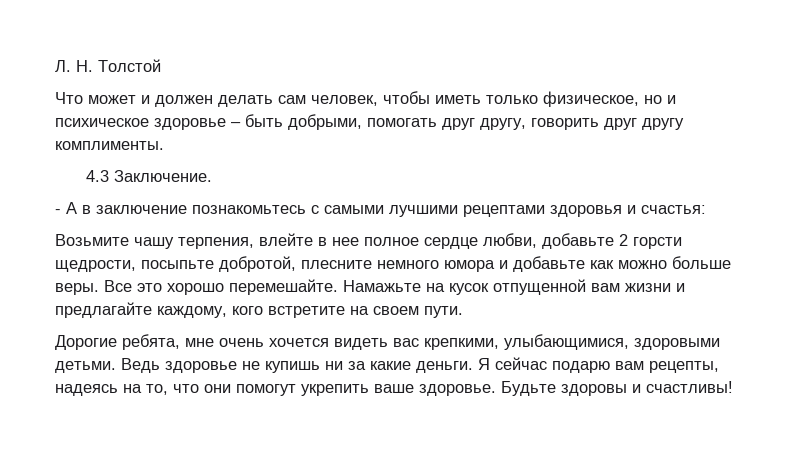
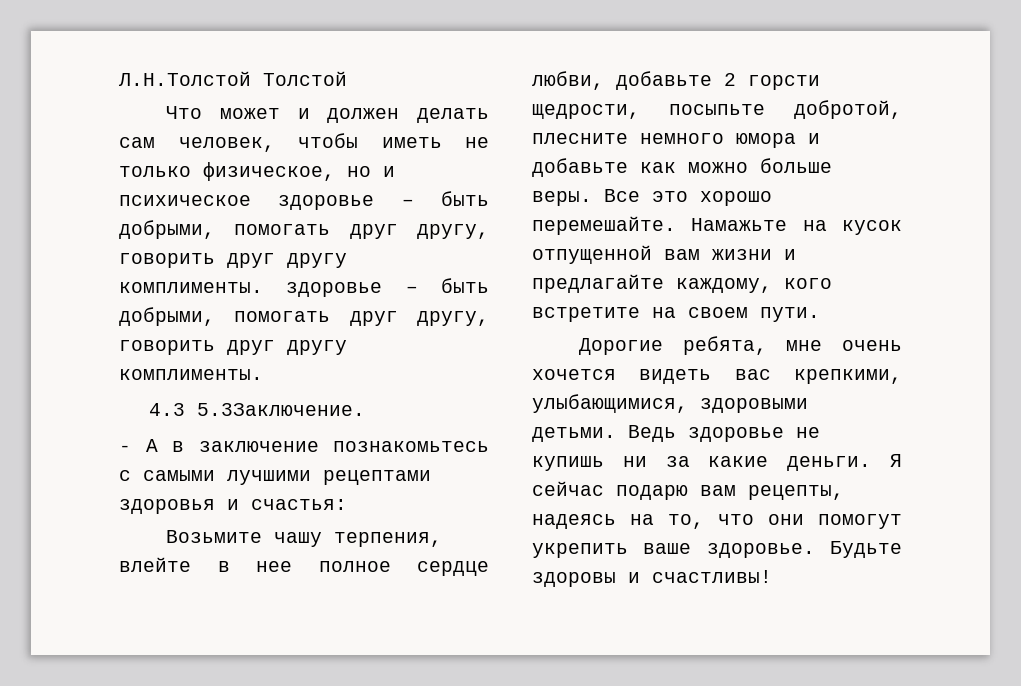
[55,60,93,72] Л. Н. -> [118,71,251,86] Л.Н.Толстой
(481, 99) none -> [465,137,489,148] не
(164, 145) none -> [286,278,489,297] [119,307,489,326] [119,340,347,355] [119,369,263,380] здоровье – быть добрыми, помогать друг другу, говорить друг другу комплименты.
[113,170,212,182] Заключение. -> [197,403,366,416] 5.3Заключение.

